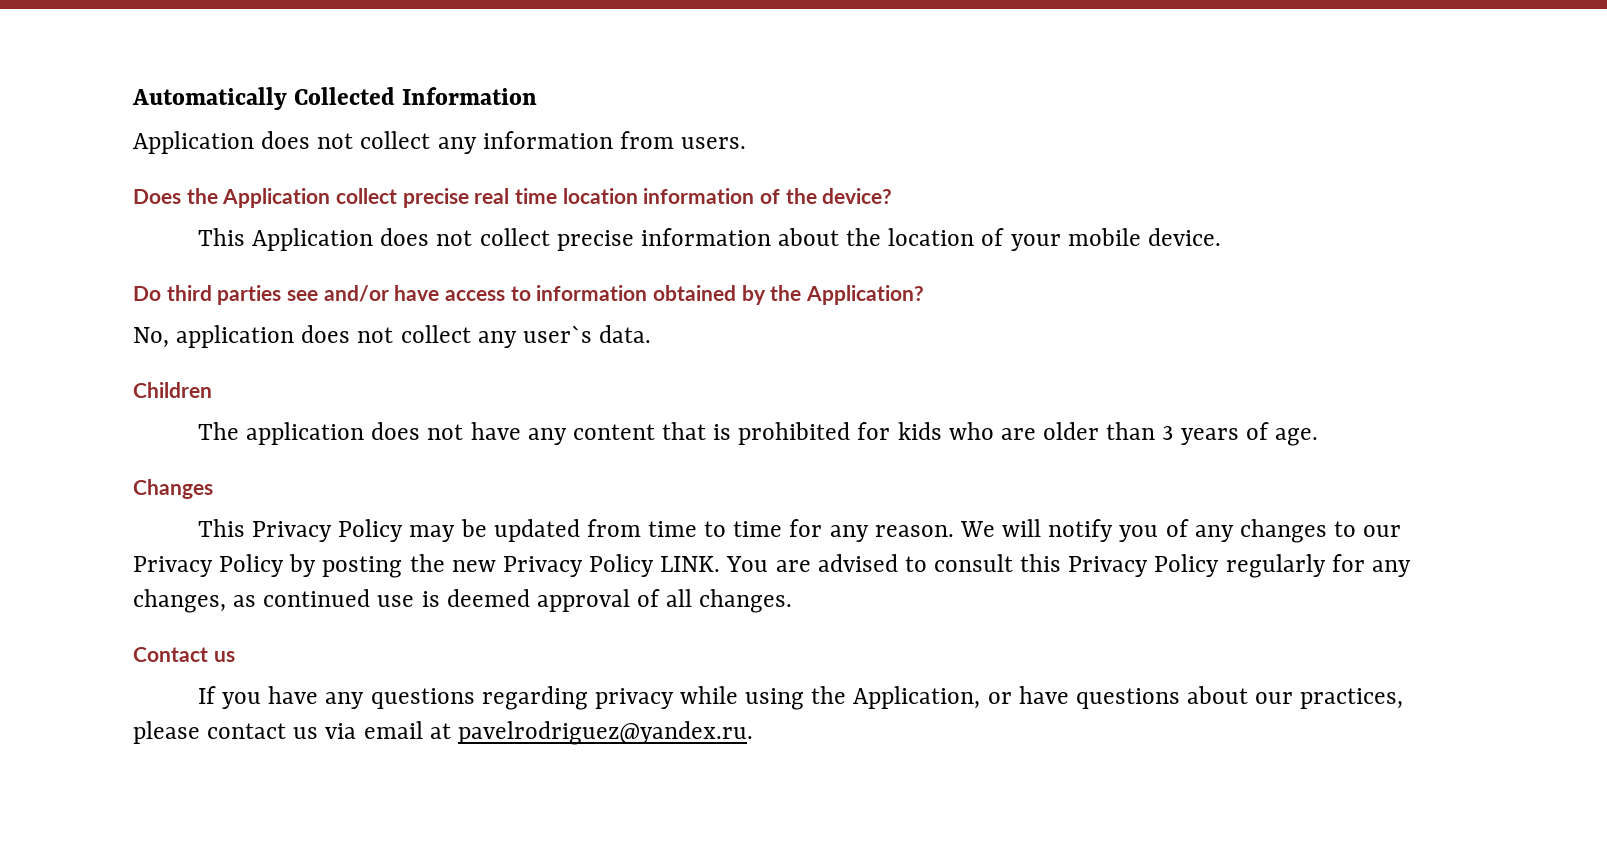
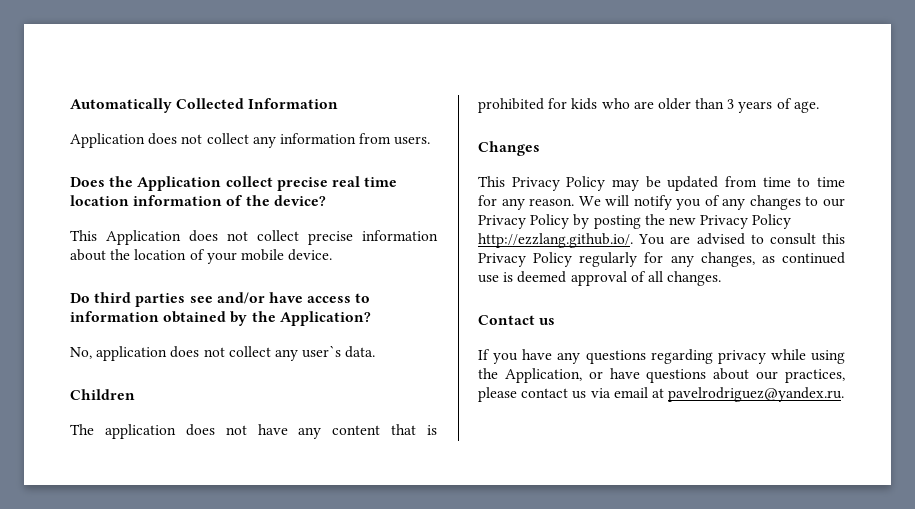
[660,556,721,572] LINK. -> [478,233,633,248] http://ezzlang.github.io/.

